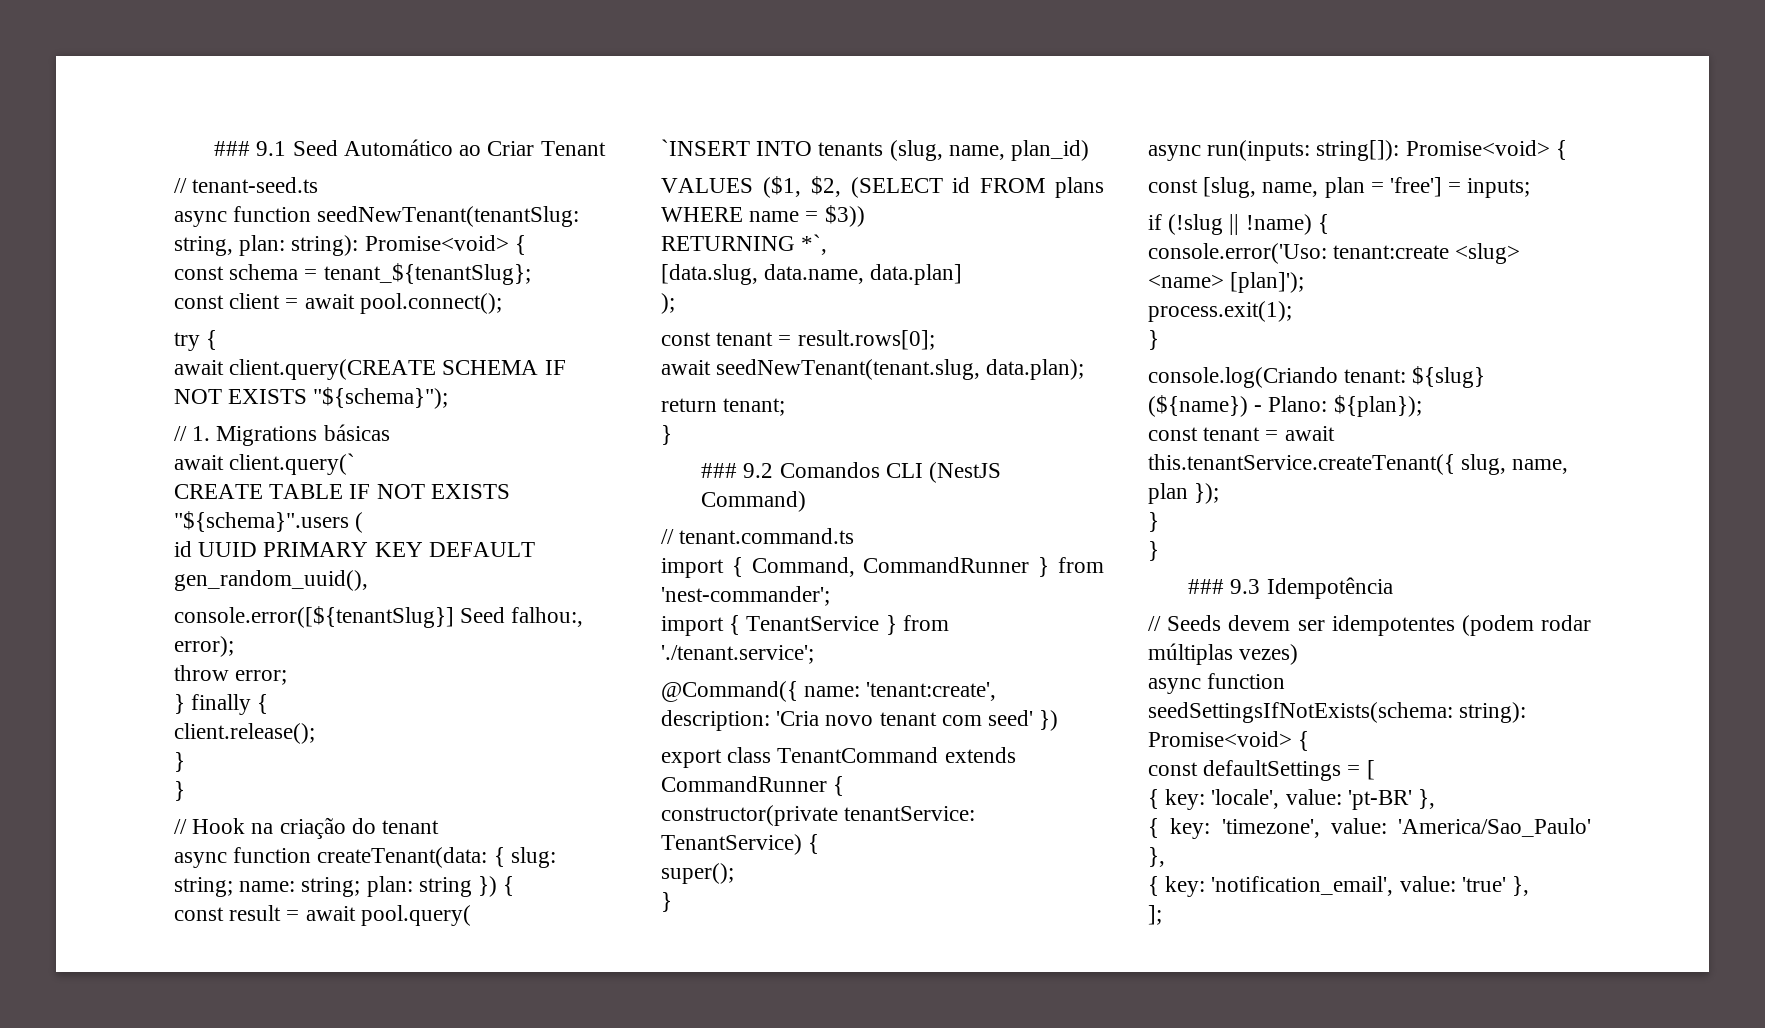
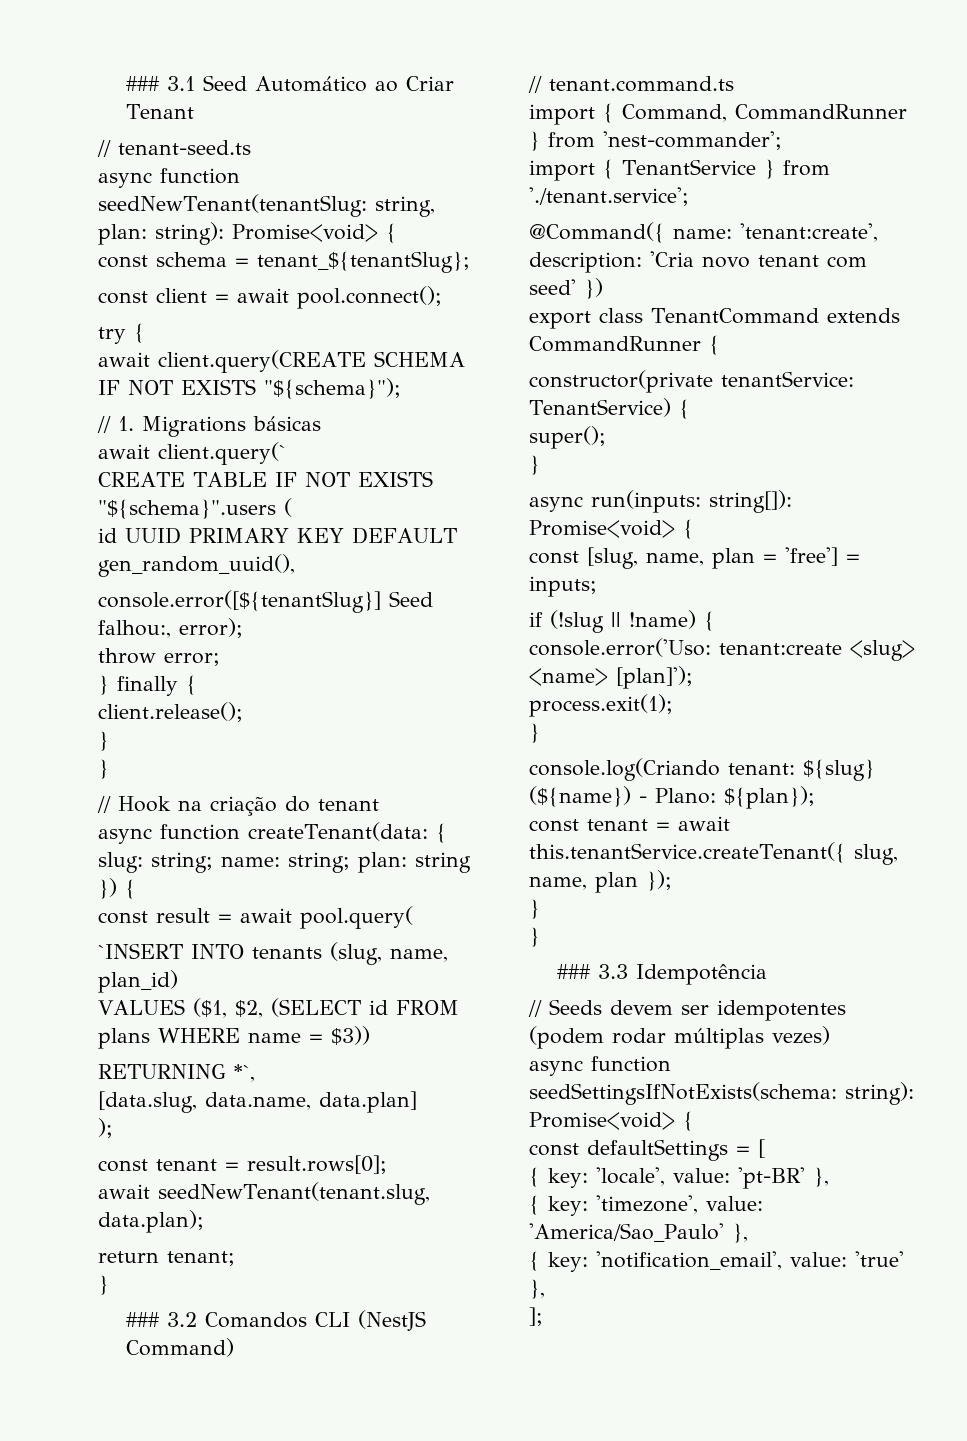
[214,141,287,156] ### 9.1 -> [125,76,195,91] ### 3.1
[743,463,774,478] 9.2 -> [166,1312,197,1327] 3.2
[1230,579,1261,594] 9.3 -> [597,964,628,979] 3.3

